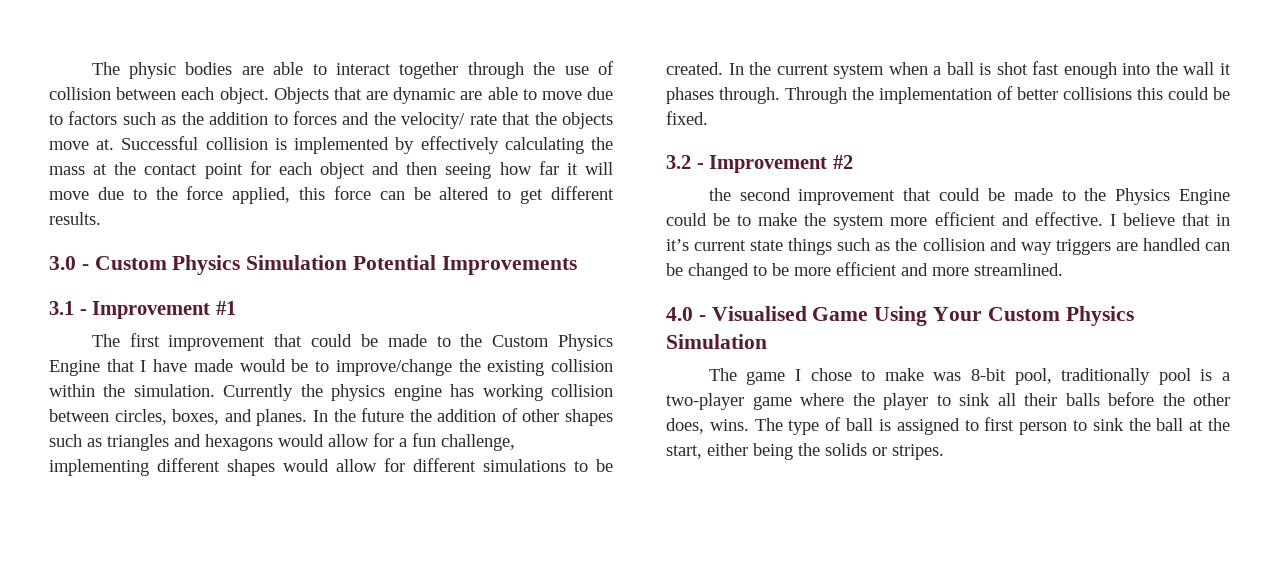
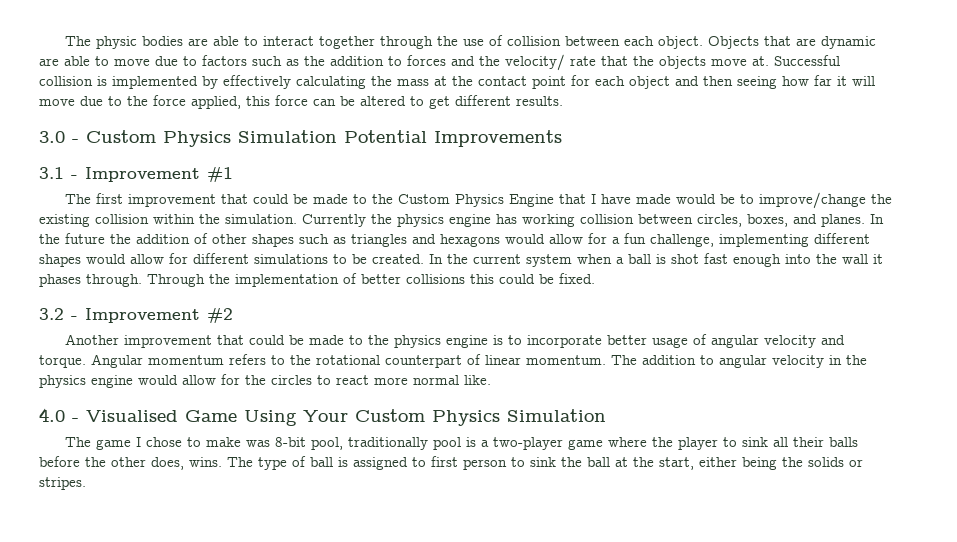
[708,188,1230,205] [666,212,1230,230] [666,238,1230,255] [666,262,1063,280] the second improvement that could be made to the Physics Engine could be to make the system more efficient and effective. I believe that in it’s current state things such as the collision and way triggers are handled can be changed to be more efficient and more streamlined. -> [64,334,845,348] [39,354,867,368] [39,374,491,388] Another improvement that could be made to the physics engine is to incorporate better usage of angular velocity and torque. Angular momentum refers to the rotational counterpart of linear momentum. The addition to angular velocity in the physics engine would allow for the circles to react more normal like.

